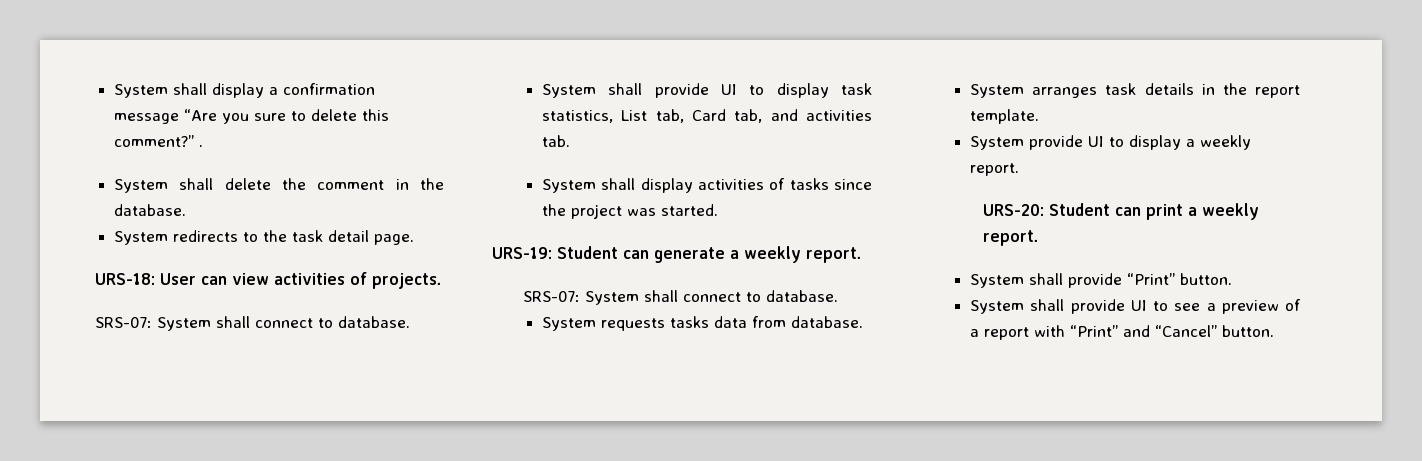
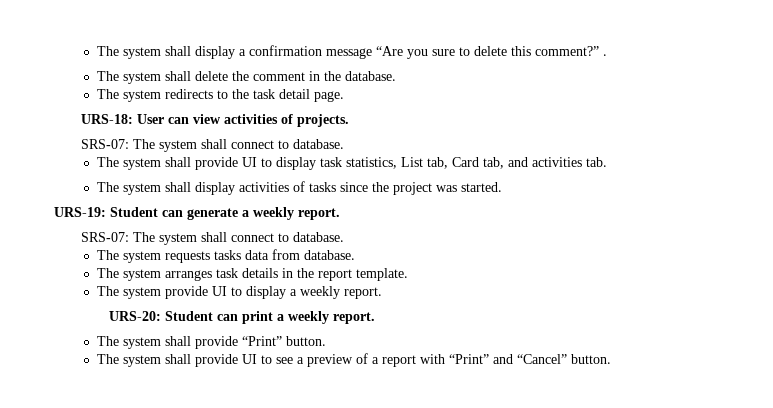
[114,84,169,98] System -> [96,46,161,59] The system
[114,179,169,193] System -> [96,71,161,84] The system
[114,231,169,245] System -> [96,89,161,102] The system
[157,316,411,331] [542,84,597,98] System shall connect to database. // System -> [133,139,345,152] [96,157,161,170] The system shall connect to database. // The system
[542,179,597,193] System -> [96,182,161,195] The system
[585,290,839,305] [542,317,597,331] System shall connect to database. // System -> [133,232,345,245] [96,250,161,263] The system shall connect to database. // The system
[970,84,1025,98] System -> [96,268,161,281] The system
[970,136,1025,150] System -> [96,286,161,299] The system
[970,274,1025,288] System -> [96,336,161,349] The system
[970,300,1025,314] System -> [96,354,161,367] The system

